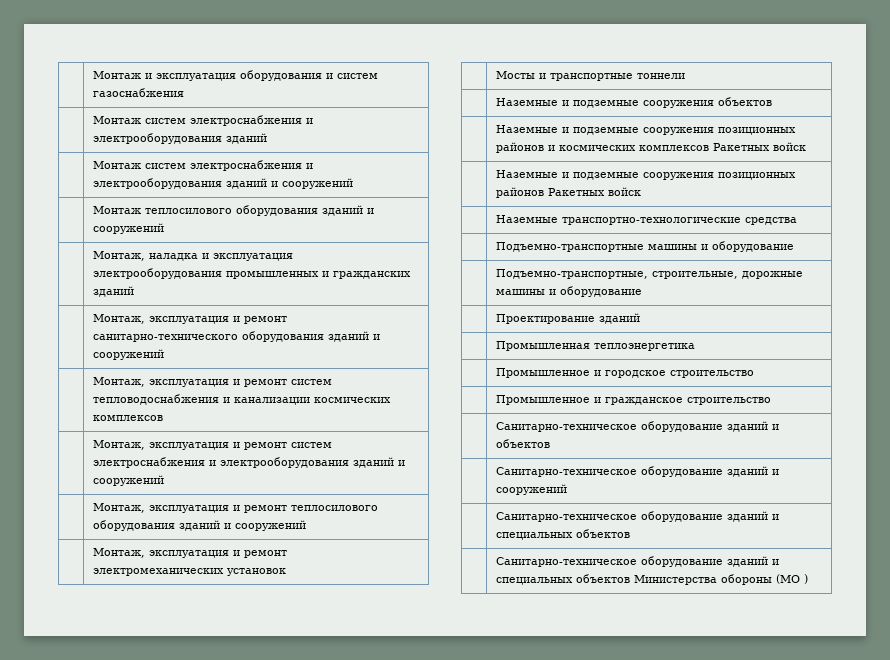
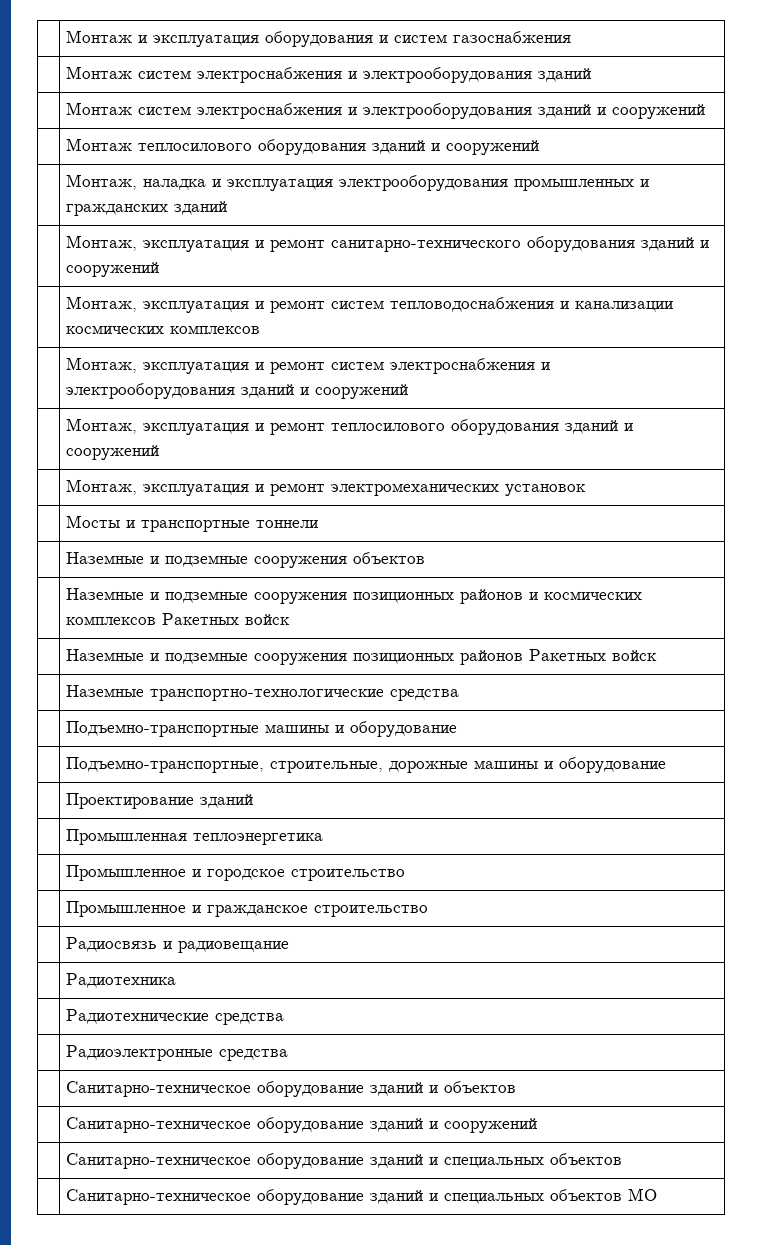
(771, 401) none -> [66,937,290,953] [66,973,177,988] [66,1009,285,1025] [66,1045,289,1061] // | Радиосвязь и радиовещание // | Радиотехника // | Радиотехнические средства // | Радиоэлектронные средства
[633,574,808,585] Министерства обороны (МО ) -> [628,1188,658,1201] МО

